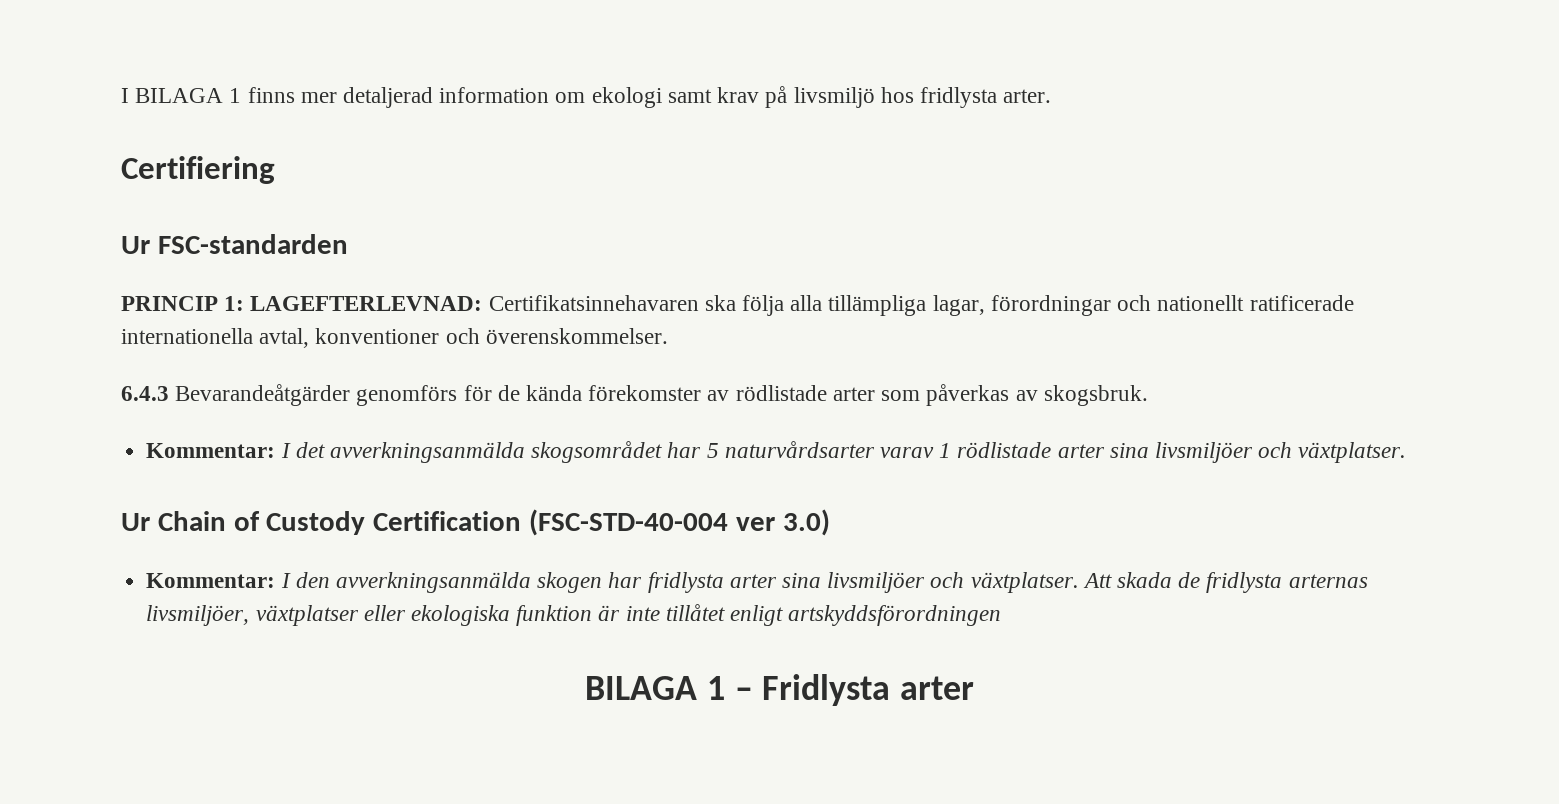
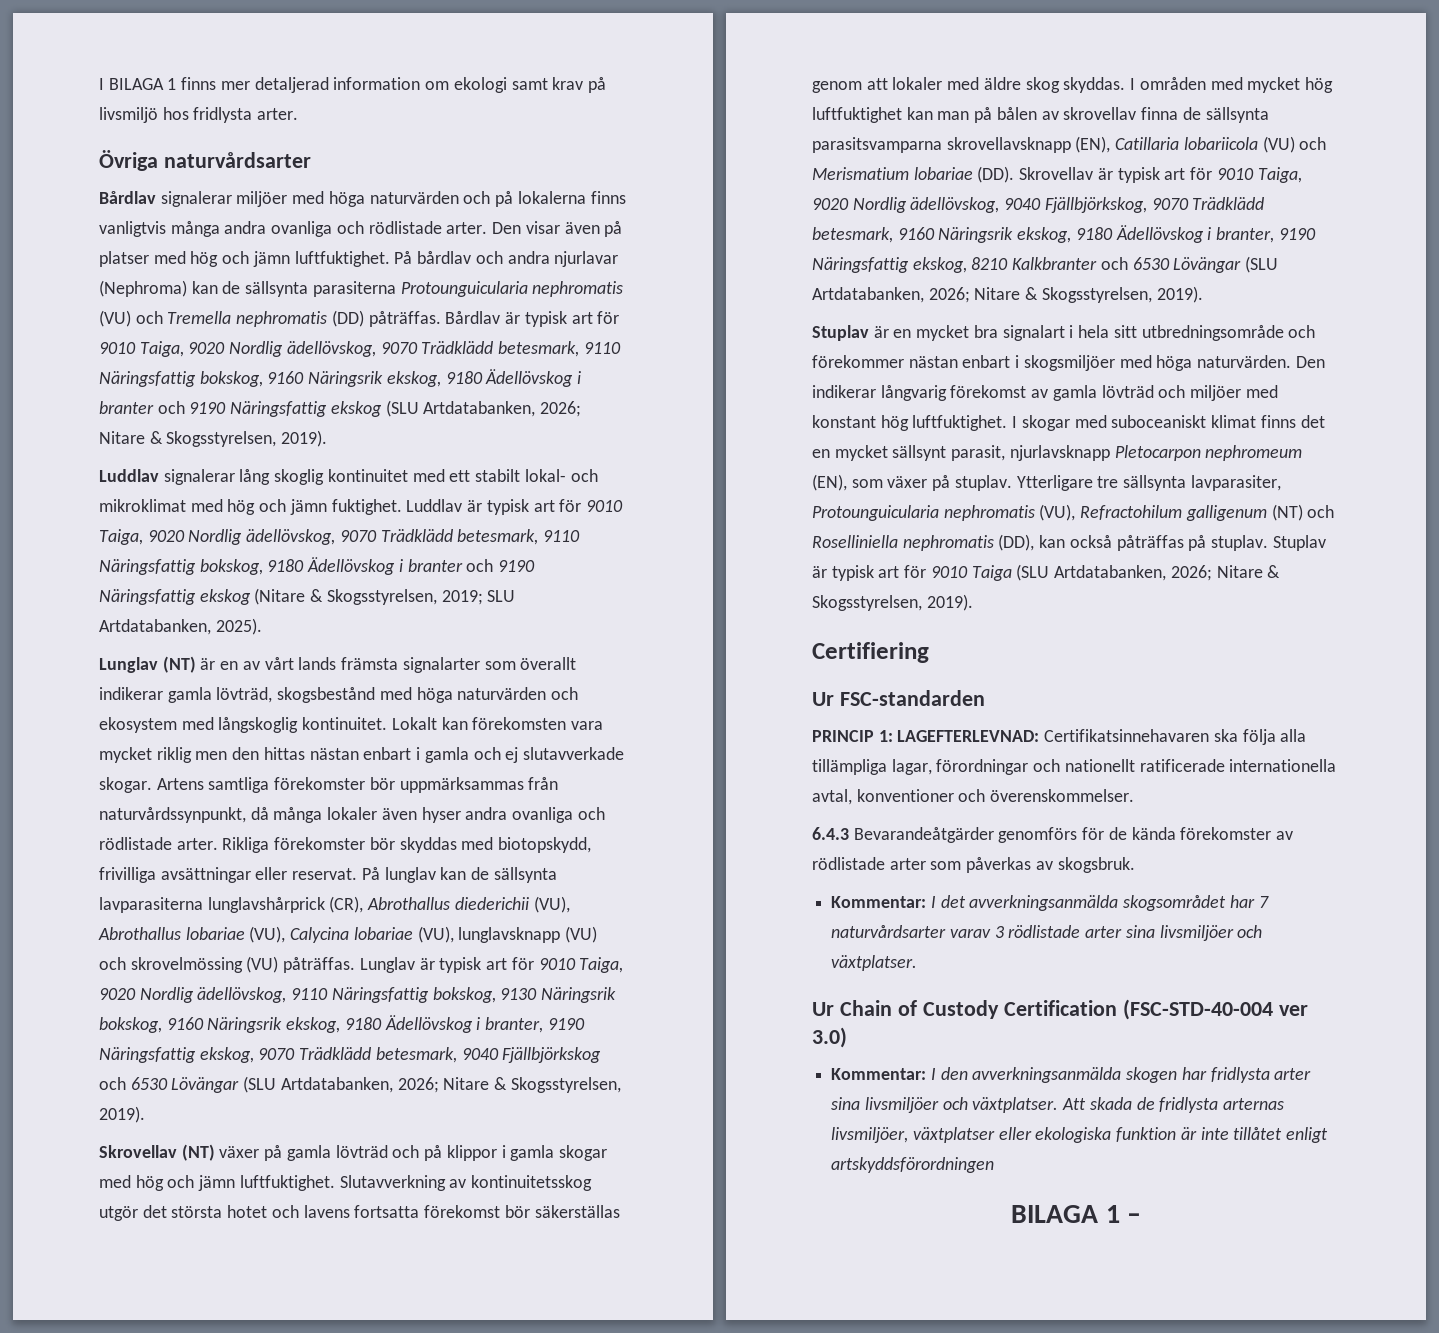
(1052, 96) none -> [99,150,311,171] [99,191,626,207] [99,221,623,237] [99,251,619,267] [99,280,624,297] [99,310,620,327] [99,341,621,357] [99,369,582,387] [99,400,582,417] [99,430,328,447] [99,469,598,485] [99,499,623,515] [99,529,581,545] [99,557,536,575] [99,588,516,605] [99,618,262,635] [99,656,577,673] [99,687,579,703] [99,717,604,733] [99,747,624,763] [99,777,559,793] [99,807,605,823] [99,837,592,853] [99,867,557,883] [99,896,570,913] [98,926,598,943] [99,956,624,973] [99,987,617,1003] [99,1015,585,1033] [99,1047,602,1063] [99,1076,621,1093] [99,1106,145,1123] [99,1144,607,1161] [99,1175,593,1191] [99,1205,620,1221] [812,77,1333,93] [812,107,1269,123] [812,136,1327,153] [812,166,1302,183] [812,197,1265,213] [812,225,1316,243] [812,256,1279,273] [812,286,1203,303] [812,325,1316,341] [812,355,1325,371] [812,385,1278,401] [812,415,1325,431] [812,445,1303,461] [812,474,1281,491] [812,504,1335,521] [812,534,1326,551] [812,564,1281,581] [812,594,973,611] // Övriga naturvårdsarter // Bårdlav signalerar miljöer med höga naturvärden och på lokalerna finns vanligtvis många andra ovanliga och rödlistade arter. Den visar även på platser med hög och jämn luftfuktighet. På bårdlav och andra njurlavar (Nephroma) kan de sällsynta parasiterna Protounguicularia nephromatis (VU) och Tremella nephromatis (DD) påträffas. Bårdlav är typisk art för 9010 Taiga, 9020 Nordlig ädellövskog, 9070 Trädklädd betesmark, 9110 Näringsfattig bokskog, 9160 Näringsrik ekskog, 9180 Ädellövskog i branter och 9190 Näringsfattig ekskog (SLU Artdatabanken, 2026; Nitare & Skogsstyrelsen, 2019). // Luddlav signalerar lång skoglig kontinuitet med ett stabilt lokal- och mikroklimat med hög och jämn fuktighet. Luddlav är typisk art för 9010 Taiga, 9020 Nordlig ädellövskog, 9070 Trädklädd betesmark, 9110 Näringsfattig bokskog, 9180 Ädellövskog i branter och 9190 Näringsfattig ekskog (Nitare & Skogsstyrelsen, 2019; SLU Artdatabanken, 2025). // Lunglav (NT) är en av vårt lands främsta signalarter som överallt indikerar gamla lövträd, skogsbestånd med höga naturvärden och ekosystem med långskoglig kontinuitet. Lokalt kan förekomsten vara mycket riklig men den hittas nästan enbart i gamla och ej slutavverkade skogar. Artens samtliga förekomster bör uppmärksammas från naturvårdssynpunkt, då många lokaler även hyser andra ovanliga och rödlistade arter. Rikliga förekomster bör skyddas med biotopskydd, frivilliga avsättningar eller reservat. På lunglav kan de sällsynta lavparasiterna lunglavshårprick (CR), Abrothallus diederichii (VU), Abrothallus lobariae (VU), Calycina lobariae (VU), lunglavsknapp (VU) och skrovelmössing (VU) påträffas. Lunglav är typisk art för 9010 Taiga, 9020 Nordlig ädellövskog, 9110 Näringsfattig bokskog, 9130 Näringsrik bokskog, 9160 Näringsrik ekskog, 9180 Ädellövskog i branter, 9190 Näringsfattig ekskog, 9070 Trädklädd betesmark, 9040 Fjällbjörkskog och 6530 Lövängar (SLU Artdatabanken, 2026; Nitare & Skogsstyrelsen, 2019). // Skrovellav (NT) växer på gamla lövträd och på klippor i gamla skogar med hög och jämn luftfuktighet. Slutavverkning av kontinuitetsskog utgör det största hotet och lavens fortsatta förekomst bör säkerställas genom att lokaler med äldre skog skyddas. I områden med mycket hög luftfuktighet kan man på bålen av skrovellav finna de sällsynta parasitsvamparna skrovellavsknapp (EN), Catillaria lobariicola (VU) och Merismatium lobariae (DD). Skrovellav är typisk art för 9010 Taiga, 9020 Nordlig ädellövskog, 9040 Fjällbjörkskog, 9070 Trädklädd betesmark, 9160 Näringsrik ekskog, 9180 Ädellövskog i branter, 9190 Näringsfattig ekskog, 8210 Kalkbranter och 6530 Lövängar (SLU Artdatabanken, 2026; Nitare & Skogsstyrelsen, 2019). // Stuplav är en mycket bra signalart i hela sitt utbredningsområde och förekommer nästan enbart i skogsmiljöer med höga naturvärden. Den indikerar långvarig förekomst av gamla lövträd och miljöer med konstant hög luftfuktighet. I skogar med suboceaniskt klimat finns det en mycket sällsynt parasit, njurlavsknapp Pletocarpon nephromeum (EN), som växer på stuplav. Ytterligare tre sällsynta lavparasiter, Protounguicularia nephromatis (VU), Refractohilum galligenum (NT) och Roselliniella nephromatis (DD), kan också påträffas på stuplav. Stuplav är typisk art för 9010 Taiga (SLU Artdatabanken, 2026; Nitare & Skogsstyrelsen, 2019).
[706,443,719,458] 5 -> [1258,896,1269,908] 7
[939,443,952,458] 1 -> [994,926,1004,938] 3
[762,674,974,706] Fridlysta arter -> (1141, 1218) none

